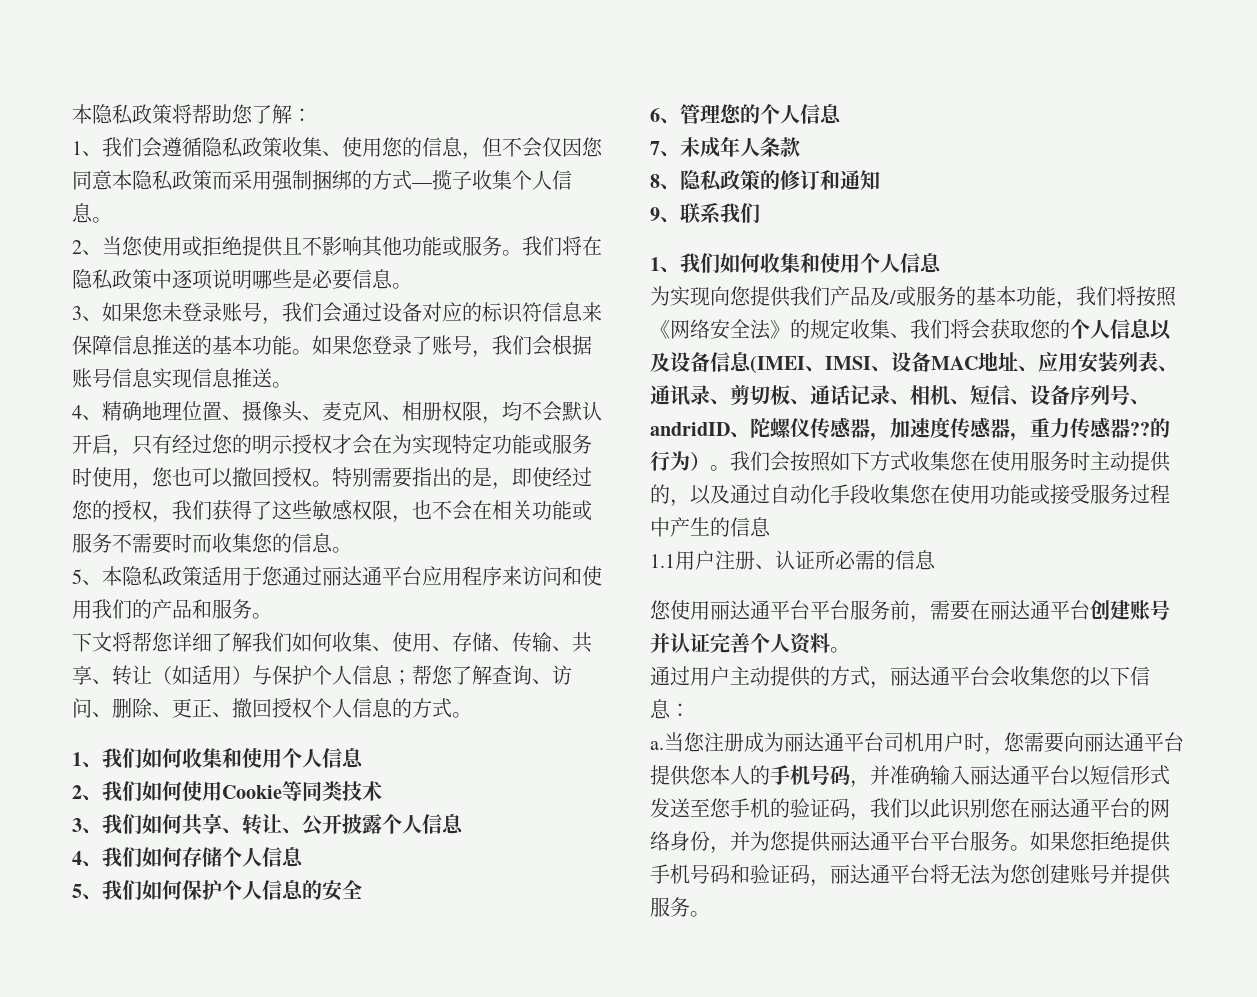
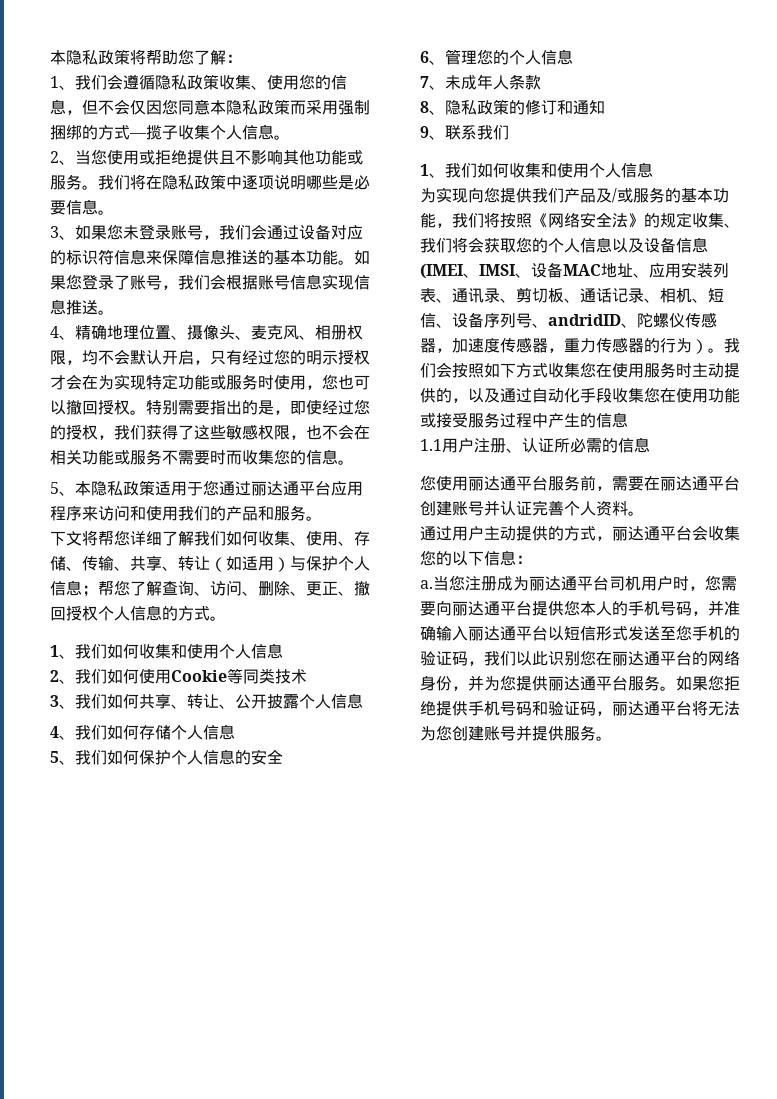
[1130,422,1150,436] ?? -> (644, 345) none
[810,600,850,620] 平台 -> (548, 483) none
[930,831,970,851] 平台 -> (628, 683) none

